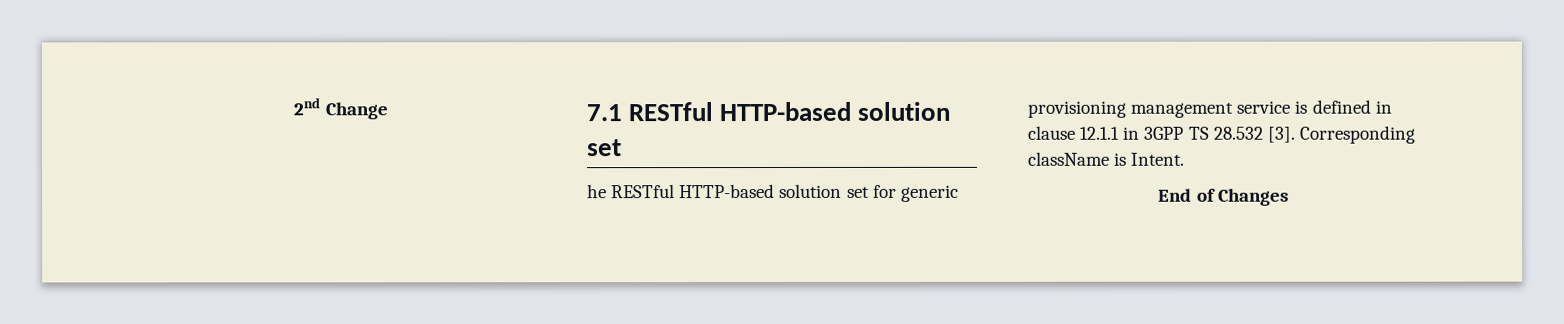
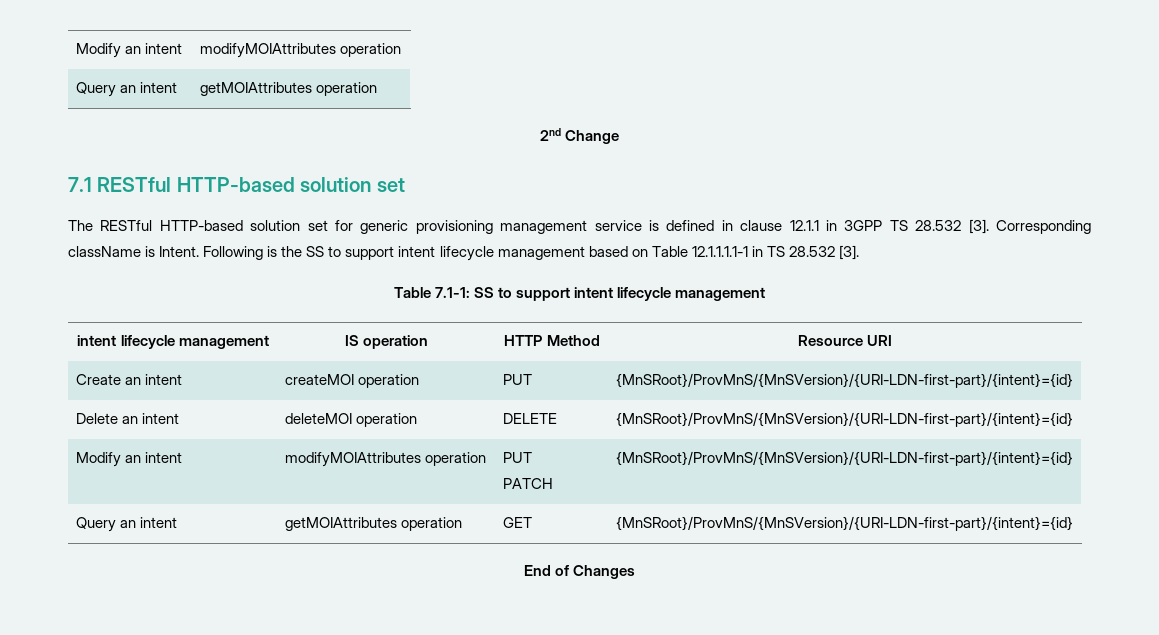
(293, 106) none -> [75,43,182,58] [199,43,401,58] [75,82,177,97] [199,82,377,96] Modify an intent | modifyMOIAttributes operation // Query an intent | getMOIAttributes operation //
[587,184,607,199] he -> [68,220,93,231] The
(1186, 159) none -> [203,245,859,261] [393,287,766,301] [77,335,269,349] [344,335,429,349] [504,335,600,346] [797,335,893,346] [75,374,182,385] [284,374,419,388] [502,374,532,385] [615,373,1073,388] [75,413,179,424] [284,413,417,427] [502,413,557,424] [615,412,1073,427] [75,452,182,467] [284,452,486,467] [502,452,532,463] [502,478,553,489] [615,451,1073,466] [75,517,177,532] [284,517,462,531] [502,517,532,528] [615,516,1073,531] Following is the SS to support intent lifecycle management based on Table 12.1.1.1.1-1 in TS 28.532 [3]. // Table 7.1-1: SS to support intent lifecycle management // intent lifecycle management | IS operation | HTTP Method | Resource URI // Create an intent | createMOI operation | PUT | {MnSRoot}/ProvMnS/{MnSVersion}/{URI-LDN-first-part}/{intent}={id} // Delete an intent | deleteMOI operation | DELETE | {MnSRoot}/ProvMnS/{MnSVersion}/{URI-LDN-first-part}/{intent}={id} // Modify an intent | modifyMOIAttributes operation | PUT // PATCH | {MnSRoot}/ProvMnS/{MnSVersion}/{URI-LDN-first-part}/{intent}={id} // Query an intent | getMOIAttributes operation | GET | {MnSRoot}/ProvMnS/{MnSVersion}/{URI-LDN-first-part}/{intent}={id}

